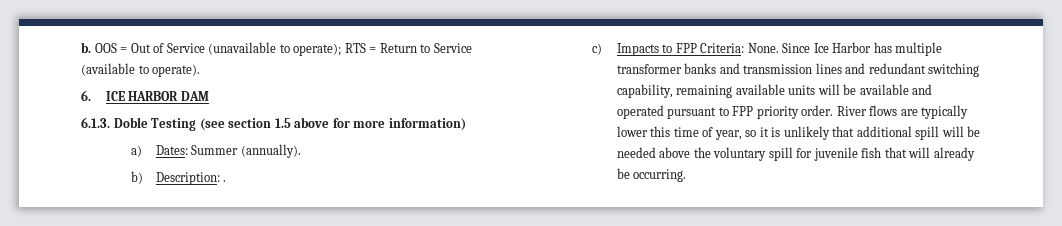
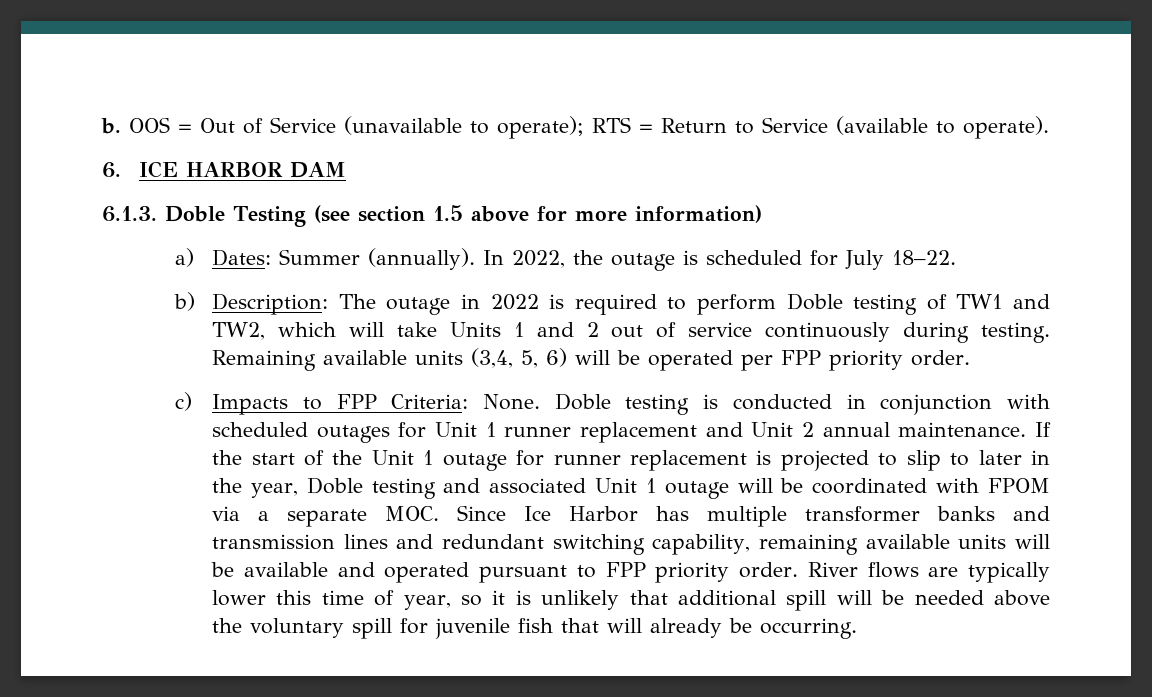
[130,171,227,185] // b) Description: . -> [483,250,957,271] [174,292,1050,315] [212,322,1050,343] [212,348,971,371] In 2022, the outage is scheduled for July 18–22. // b) Description: The outage in 2022 is required to perform Doble testing of TW1 and TW2, which will take Units 1 and 2 out of service continuously during testing. Remaining available units (3,4, 5, 6) will be operated per FPP priority order.
(779, 48) none -> [554,393,1050,415] [212,422,1051,443] [212,450,1050,471] [212,477,1050,499] [212,506,440,527] Doble testing is conducted in conjunction with scheduled outages for Unit 1 runner replacement and Unit 2 annual maintenance. If the start of the Unit 1 outage for runner replacement is projected to slip to later in the year, Doble testing and associated Unit 1 outage will be coordinated with FPOM via a separate MOC.

